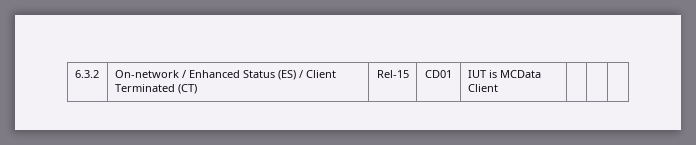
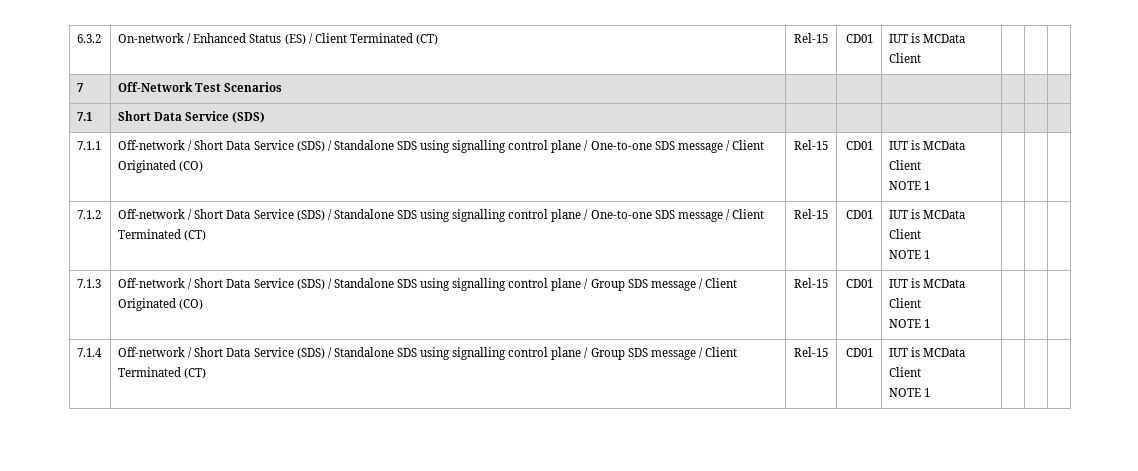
(498, 88) none -> [77,83,85,92] [118,82,283,92] [77,112,93,121] [118,111,266,123] [77,141,102,150] [118,140,765,153] [118,160,204,173] [794,140,828,150] [845,141,873,150] [889,140,966,150] [889,160,922,170] [889,181,931,190] [77,210,102,219] [118,209,765,222] [118,229,207,241] [794,209,828,219] [845,210,873,219] [889,209,966,219] [889,229,922,239] [889,250,931,259] [77,279,102,288] [118,278,738,291] [118,298,204,311] [794,278,828,288] [845,279,873,288] [889,278,966,288] [889,298,922,308] [889,319,931,328] [77,348,103,357] [118,347,738,360] [118,367,207,379] [794,347,828,357] [845,348,873,357] [889,347,966,357] [889,367,922,377] [889,388,931,397] // 7 | Off-Network Test Scenarios | | | | | | // 7.1 | Short Data Service (SDS) | | | | | | // 7.1.1 | Off-network / Short Data Service (SDS) / Standalone SDS using signalling control plane / One-to-one SDS message / Client Originated (CO) | Rel-15 | CD01 | IUT is MCData Client // NOTE 1 | | | // 7.1.2 | Off-network / Short Data Service (SDS) / Standalone SDS using signalling control plane / One-to-one SDS message / Client Terminated (CT) | Rel-15 | CD01 | IUT is MCData Client // NOTE 1 | | | // 7.1.3 | Off-network / Short Data Service (SDS) / Standalone SDS using signalling control plane / Group SDS message / Client Originated (CO) | Rel-15 | CD01 | IUT is MCData Client // NOTE 1 | | | // 7.1.4 | Off-network / Short Data Service (SDS) / Standalone SDS using signalling control plane / Group SDS message / Client Terminated (CT) | Rel-15 | CD01 | IUT is MCData Client // NOTE 1 | | |

